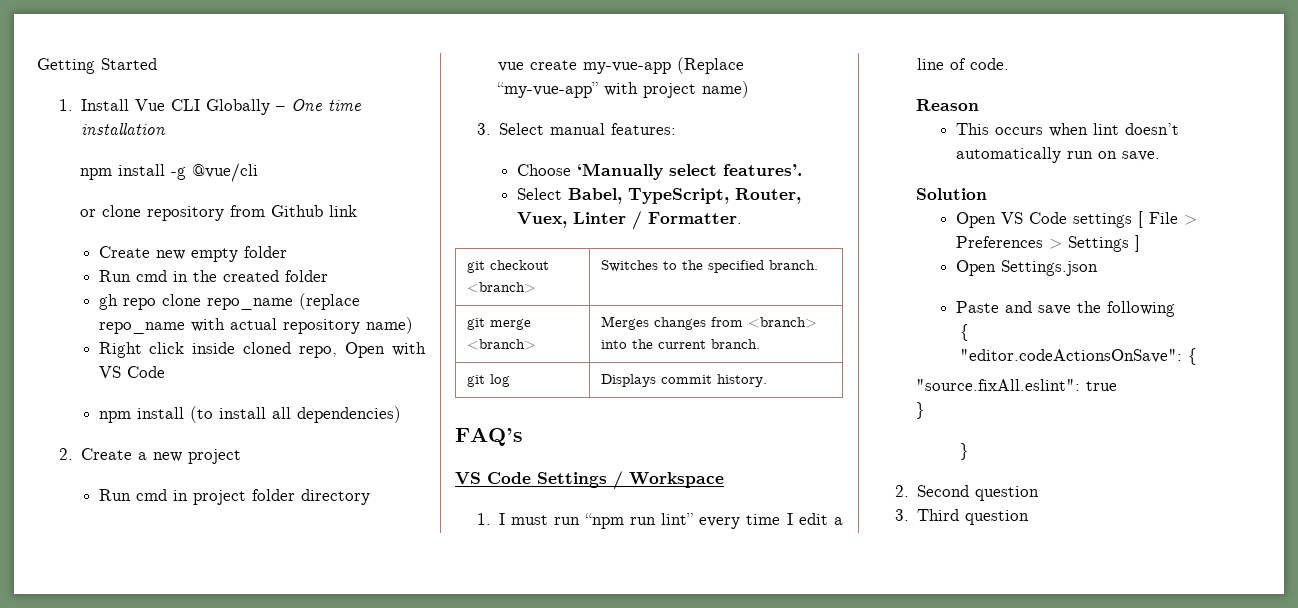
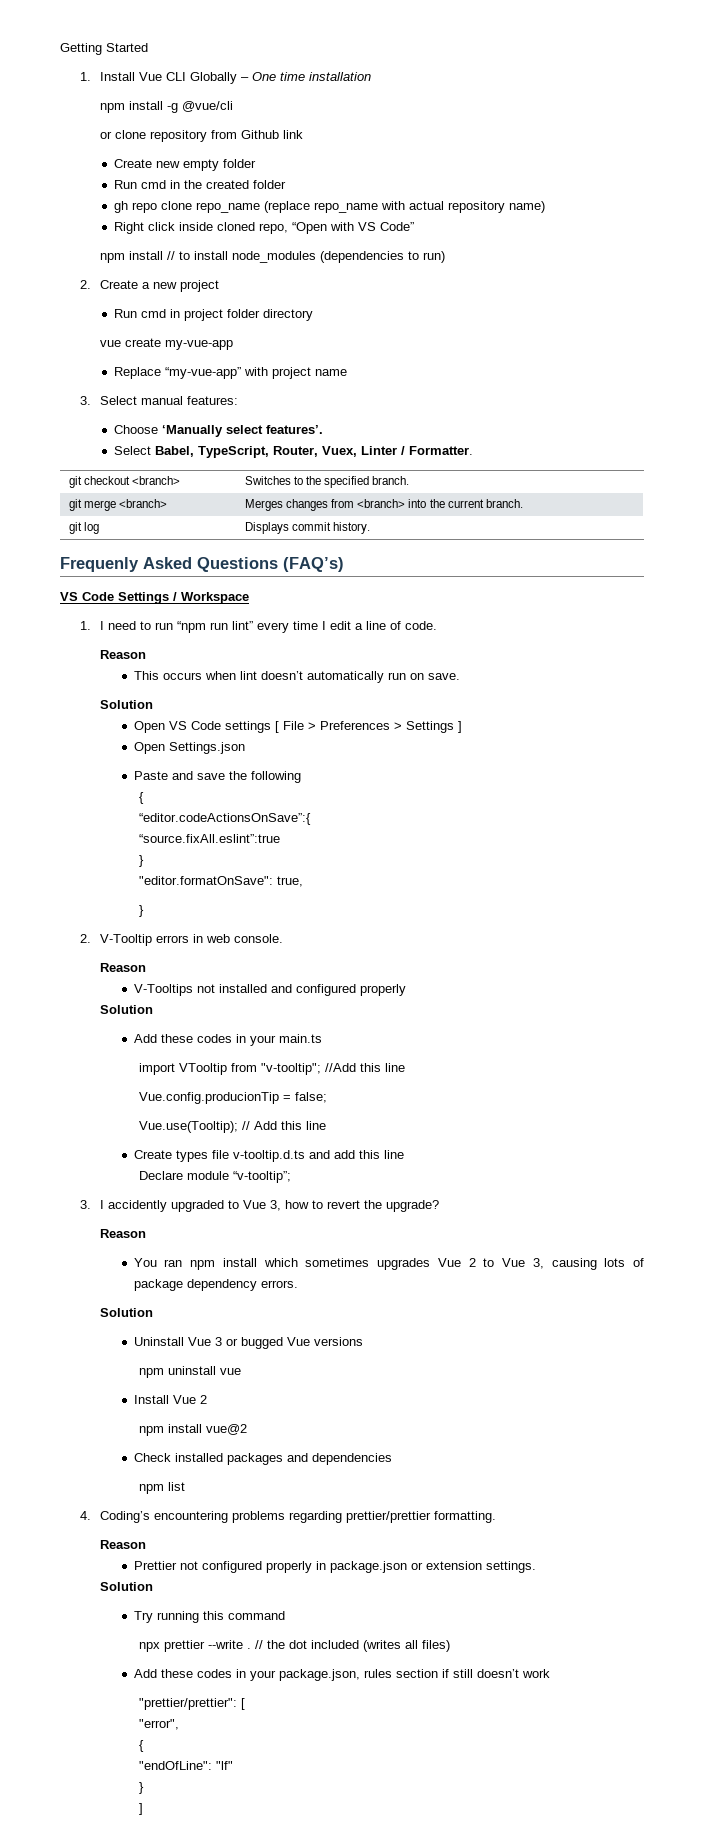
[345,342,386,358] Open -> [291,222,327,234] “Open
[126,366,165,378] [98,406,401,423] Code // npm install (to install all dependencies) -> [379,222,414,231] [99,251,445,263] Code” // npm install // to install node_modules (dependencies to run)
[677,57,745,74] (Replace -> [113,367,161,379] // Replace
[702,81,750,98] name) -> [314,369,347,376] name
[455,427,523,446] FAQ’s -> [60,557,344,572] Frequenly Asked Questions (FAQ’s)
[511,515,549,525] must -> [107,621,151,630] need to
[959,348,1197,365] [916,379,1118,391] [916,402,926,419] "editor.codeActionsOnSave": { // "source.fixAll.eslint": true // } -> [138,813,311,825] [138,834,280,843] [138,855,144,867] [138,876,303,887] “editor.codeActionsOnSave”:{ // “source.fixAll.eslint”:true // } // "editor.formatOnSave": true,
[916,485,1039,501] [894,509,1029,525] Second question // 3. Third question -> [99,934,283,946] [99,963,146,972] [133,984,406,996] [99,1005,153,1014] [133,1034,322,1046] [138,1063,405,1075] [138,1092,327,1104] [138,1121,326,1133] [133,1150,404,1162] [138,1171,291,1183] [79,1200,439,1212] [99,1229,146,1238] [133,1258,644,1270] [133,1279,298,1291] [99,1308,153,1317] [133,1337,363,1349] [138,1366,241,1378] [133,1395,207,1404] [138,1424,247,1436] [133,1453,392,1465] [138,1482,185,1494] [79,1511,496,1523] [99,1540,146,1549] [133,1561,536,1573] [99,1582,153,1591] [133,1611,285,1623] [138,1640,450,1652] [133,1669,550,1681] [138,1698,245,1710] [138,1719,179,1730] [138,1740,144,1752] [138,1761,233,1770] [138,1782,144,1794] [138,1803,143,1815] V-Tooltip errors in web console. // Reason // V-Tooltips not installed and configured properly // Solution // Add these codes in your main.ts // import VTooltip from "v-tooltip"; //Add this line // Vue.config.producionTip = false; // Vue.use(Tooltip); // Add this line // Create types file v-tooltip.d.ts and add this line // Declare module “v-tooltip”; // 3. I accidently upgraded to Vue 3, how to revert the upgrade? // Reason // You ran npm install which sometimes upgrades Vue 2 to Vue 3, causing lots of package dependency errors. // Solution // Uninstall Vue 3 or bugged Vue versions // npm uninstall vue // Install Vue 2 // npm install vue@2 // Check installed packages and dependencies // npm list // 4. Coding’s encountering problems regarding prettier/prettier formatting. // Reason // Prettier not configured properly in package.json or extension settings. // Solution // Try running this command // npx prettier --write . // the dot included (writes all files) // Add these codes in your package.json, rules section if still doesn’t work // "prettier/prettier": [ // "error", // { // "endOfLine": "lf" // } // ]

